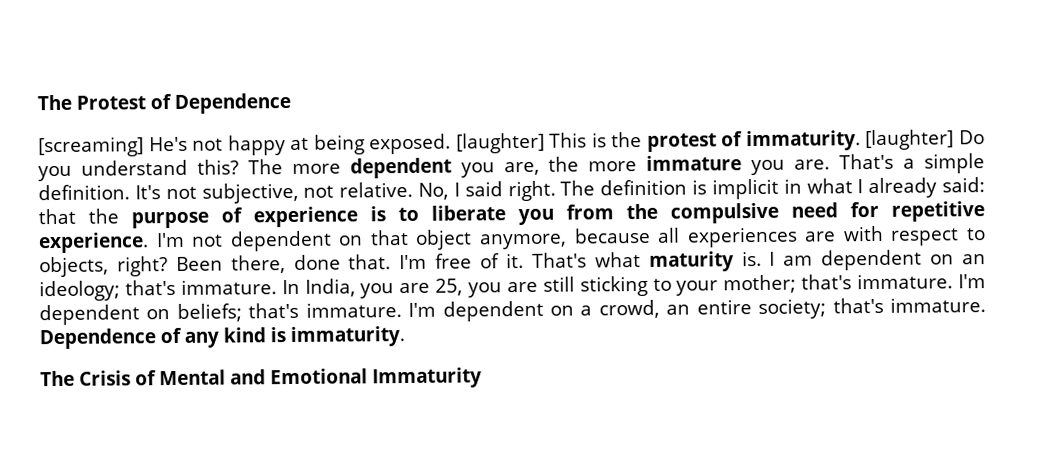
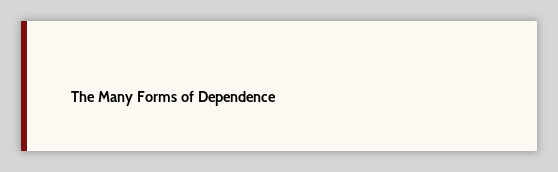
[37,94,146,111] The Protest -> [71,91,177,106] The Many Forms
[38,129,985,158] [38,153,985,182] [38,177,986,204] [38,201,985,229] [38,225,986,254] [39,249,987,278] [39,273,986,302] [39,297,987,326] [39,326,405,350] [40,367,482,389] // [screaming] He's not happy at being exposed. [laughter] This is the protest of immaturity. [laughter] Do you understand this? The more dependent you are, the more immature you are. That's a simple definition. It's not subjective, not relative. No, I said right. The definition is implicit in what I already said: that the purpose of experience is to liberate you from the compulsive need for repetitive experience. I'm not dependent on that object anymore, because all experiences are with respect to objects, right? Been there, done that. I'm free of it. That's what maturity is. I am dependent on an ideology; that's immature. In India, you are 25, you are still sticking to your mother; that's immature. I'm dependent on beliefs; that's immature. I'm dependent on a crowd, an entire society; that's immature. Dependence of any kind is immaturity. // The Crisis of Mental and Emotional Immaturity -> (276, 98) none

